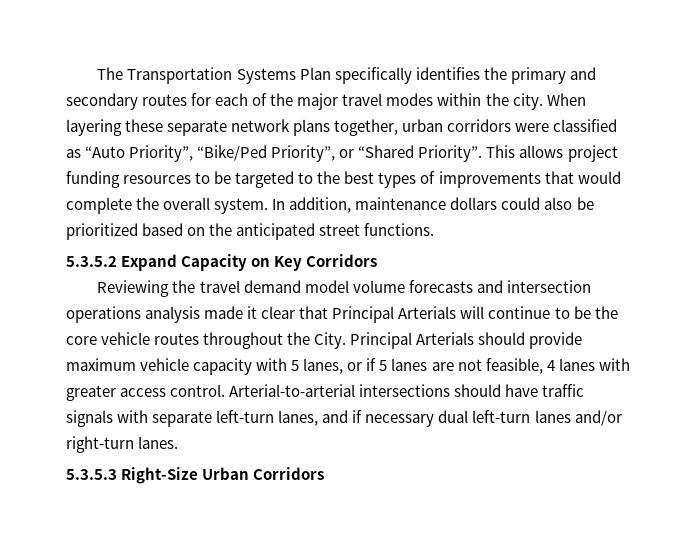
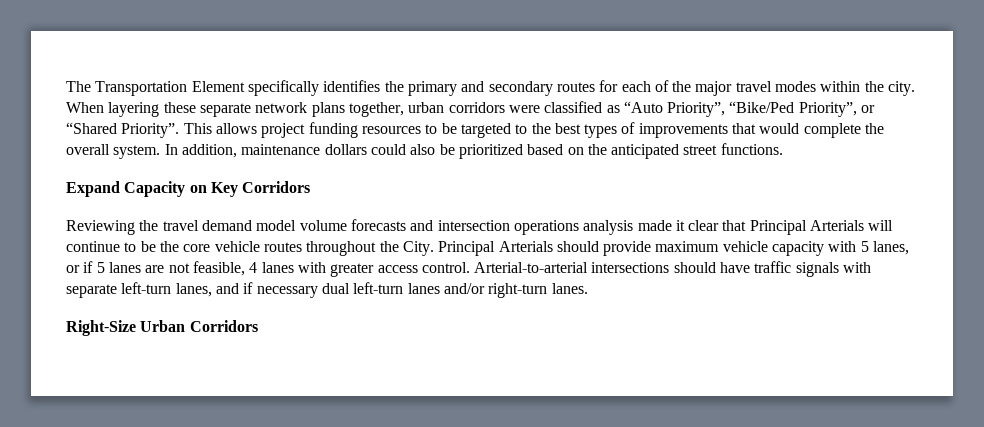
[236,67,331,84] Systems Plan -> [191,81,245,92] Element
[66,256,117,267] 5.3.5.2 -> (783, 149) none
[66,469,117,480] 5.3.5.3 -> (588, 288) none

